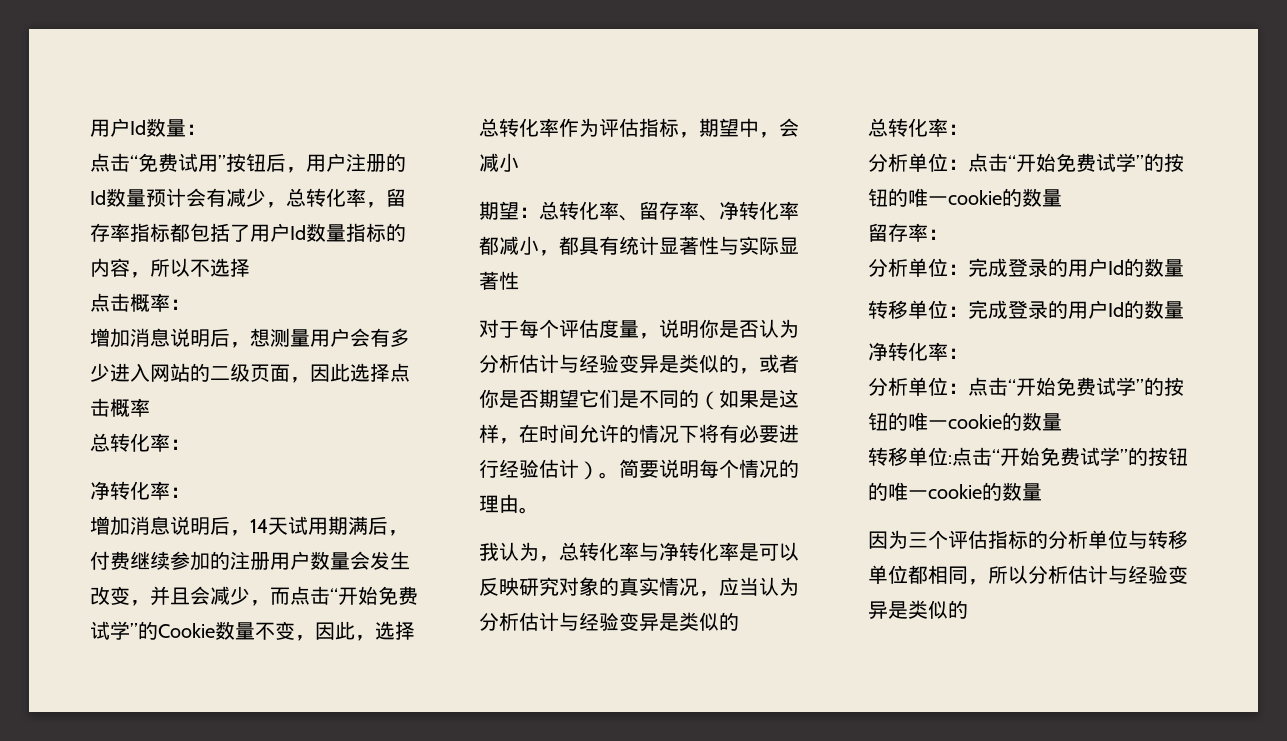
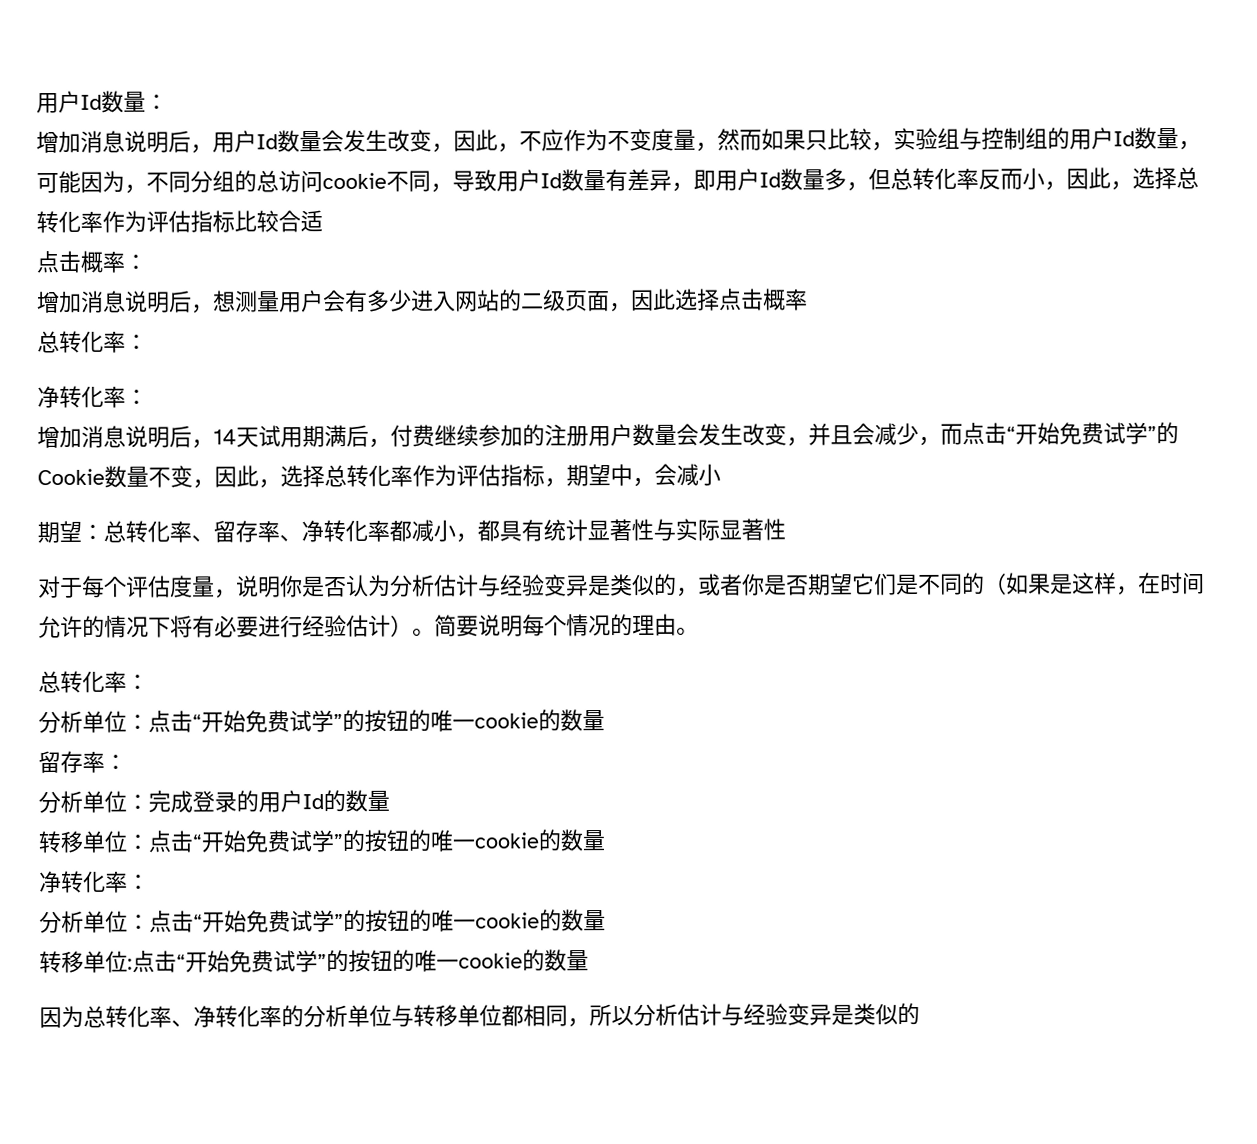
[90,153,406,173] [90,188,406,208] [90,223,406,242] [90,258,250,278] 点击“免费试用”按钮后，用户注册的Id数量预计会有减少，总转化率，留存率指标都包括了用户Id数量指标的内容，所以不选择 -> [36,127,1201,154] [36,167,1199,194] [36,210,323,234] 增加消息说明后，用户Id数量会发生改变，因此，不应作为不变度量，然而如果只比较，实验组与控制组的用户Id数量，可能因为，不同分组的总访问cookie不同，导致用户Id数量有差异，即用户Id数量多，但总转化率反而小，因此，选择总转化率作为评估指标比较合适
[479,542,799,562] [479,577,799,597] [479,612,739,631] // 我认为，总转化率与净转化率是可以反映研究对象的真实情况，应当认为分析估计与经验变异是类似的 -> (699, 631) none
[968,300,1124,319] 完成登录的用户Id -> [148,829,539,853] 点击“开始免费试学”的按钮的唯一cookie
[908,530,1028,549] 三个评估指标 -> [83,1005,282,1028] 总转化率、净转化率

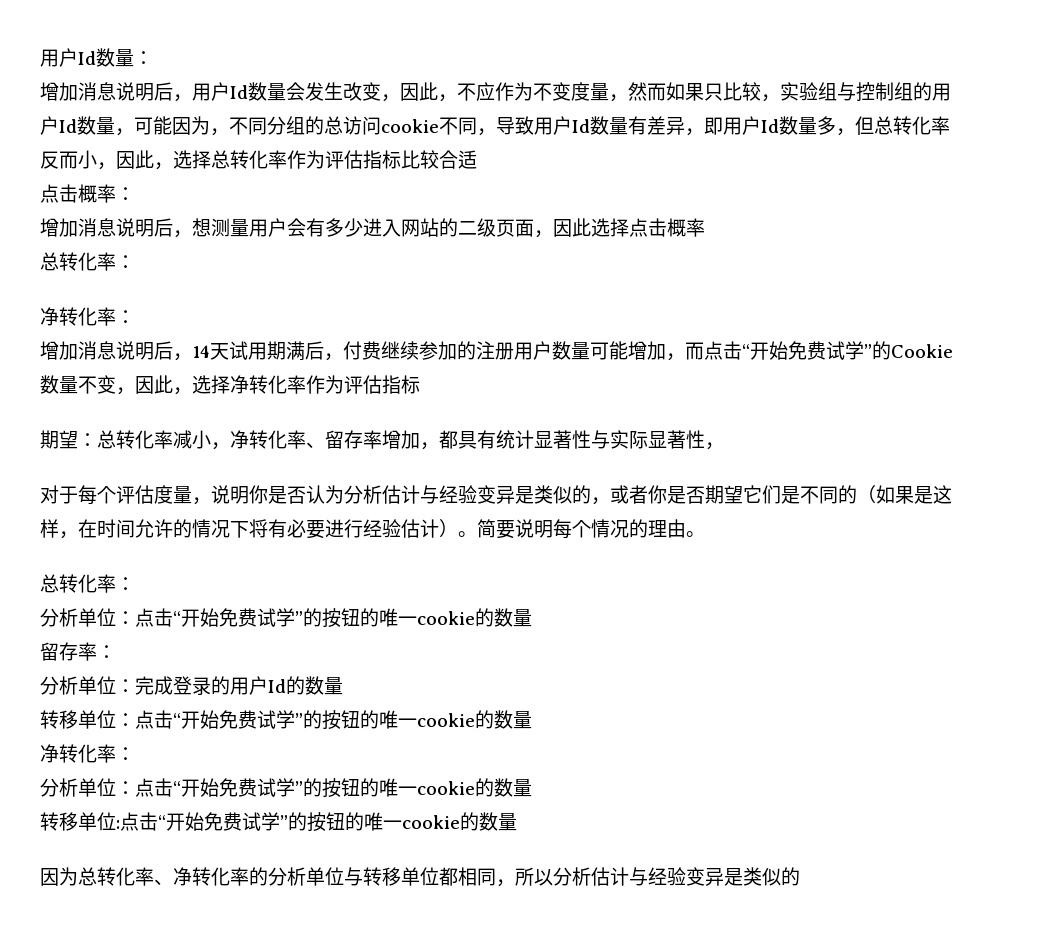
[676,422,919,447] 会发生改变，并且会减少 -> [590,341,666,360] 可能增加
[324,463,721,488] 总转化率作为评估指标，期望中，会减小 -> [230,375,420,394] 净转化率作为评估指标
[191,519,456,543] 、留存率、净转化率都减小 -> [173,430,420,450] 减小，净转化率、留存率增加
(786, 529) none -> [705,442,724,450] ，

